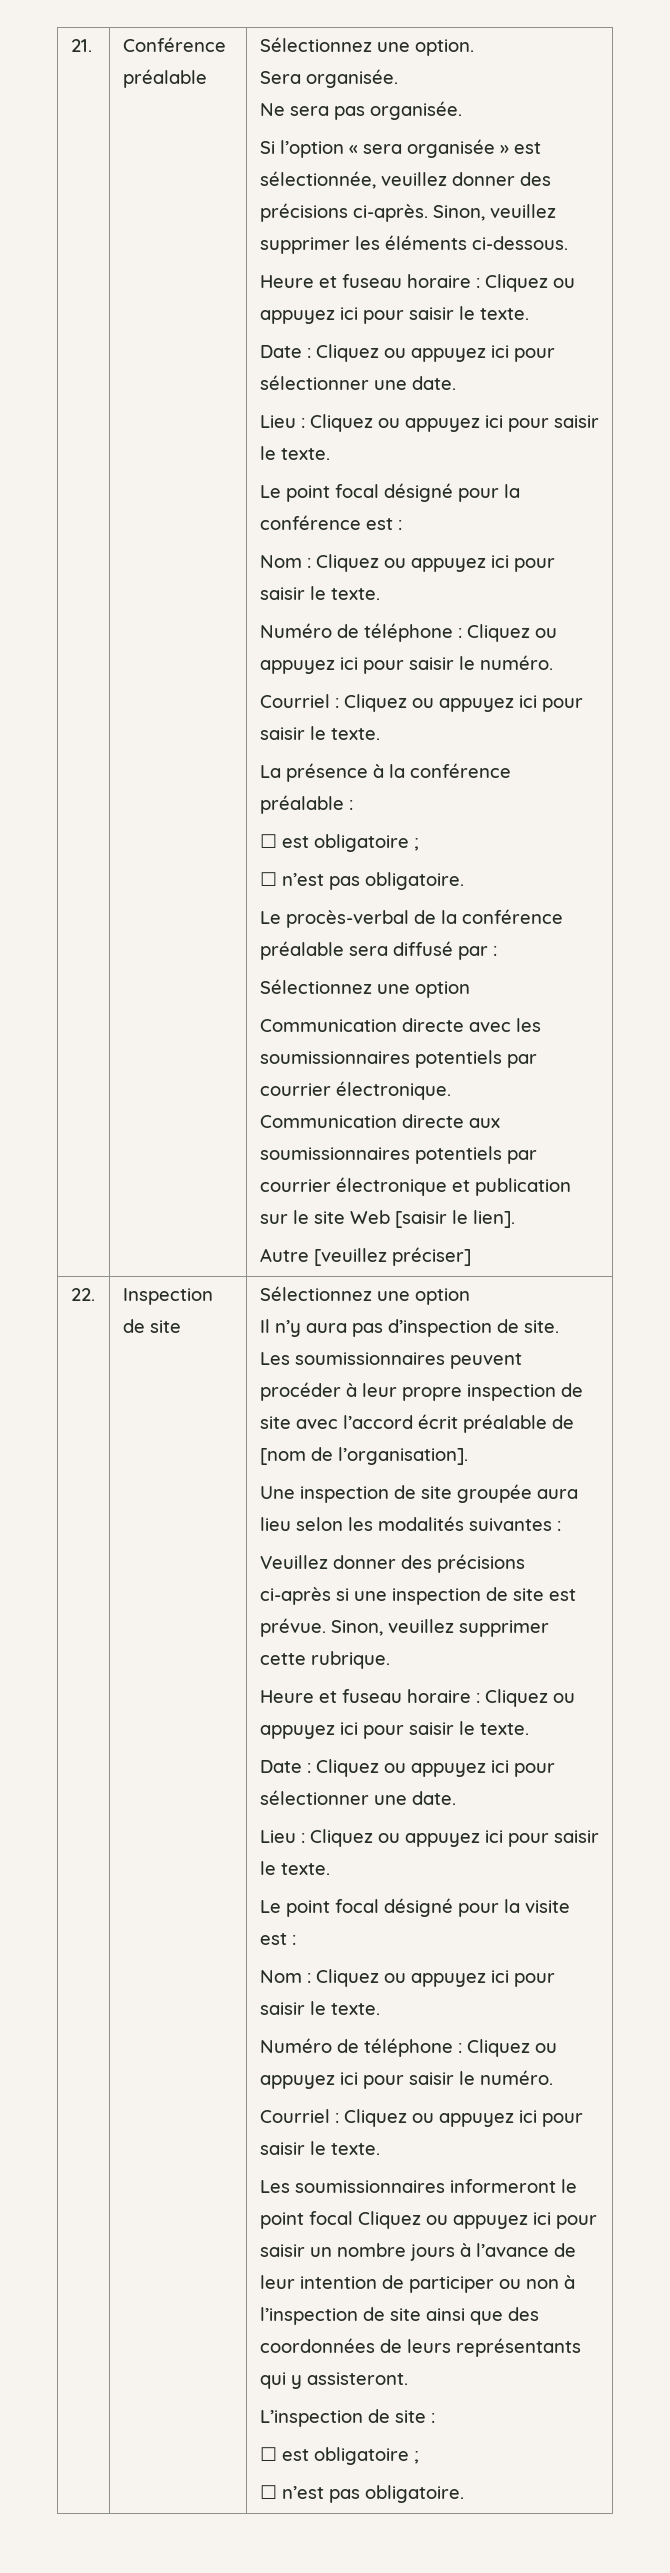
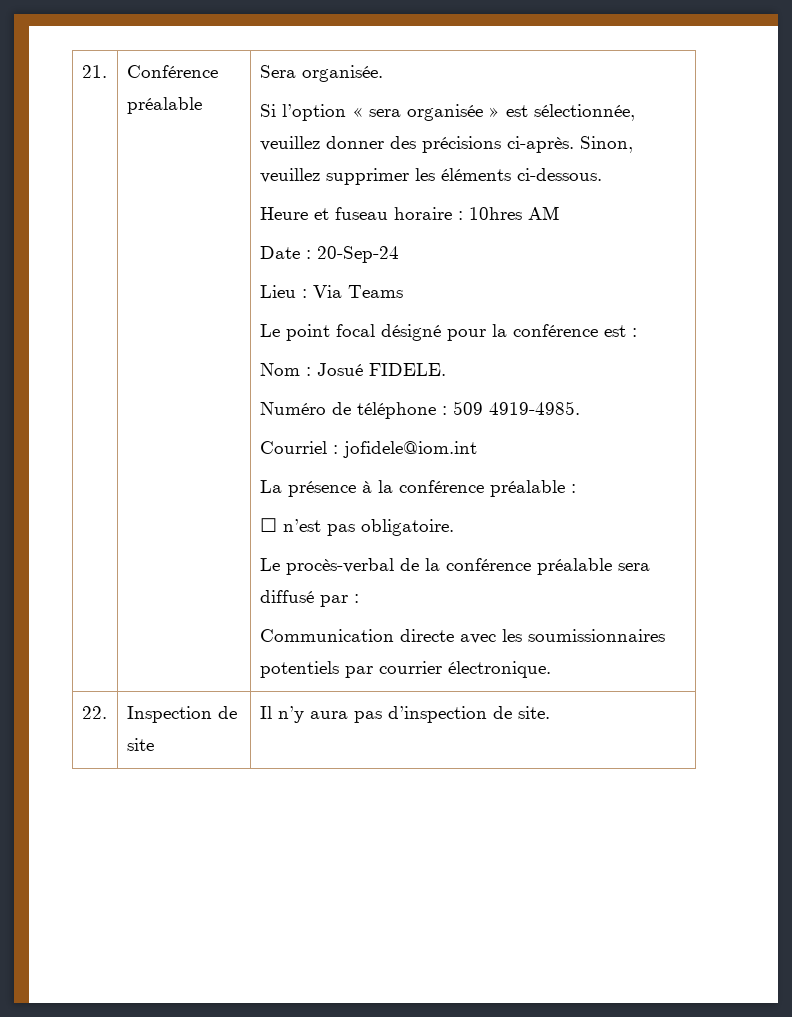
[259,37,474,56] Sélectionnez une option. // -> (202, 105) none
[259,101,462,120] // Ne sera pas organisée. -> (383, 73) none
[484,274,575,292] [259,306,529,324] [259,344,555,362] [259,375,456,390] [259,414,599,432] [259,446,330,460] Cliquez ou appuyez ici pour saisir le texte. // Date : Cliquez ou appuyez ici pour sélectionner une date. // Lieu : Cliquez ou appuyez ici pour saisir le texte. -> [468,206,559,220] [259,246,399,263] [259,285,403,298] 10hres AM // Date : 20-Sep-24 // Lieu : Via Teams
[315,554,555,572] [259,586,380,600] [259,623,557,642] [259,655,553,674] [259,694,583,712] [259,726,380,740] Cliquez ou appuyez ici pour saisir le texte. // Numéro de téléphone : Cliquez ou appuyez ici pour saisir le numéro. // Courriel : Cliquez ou appuyez ici pour saisir le texte. -> [316,363,446,376] [259,401,580,419] [259,441,477,458] Josué FIDELE. // Numéro de téléphone : 509 4919-4985. // Courriel : jofidele@iom.int
[259,834,419,852] // ☐ est obligatoire ; -> (576, 488) none
[259,979,470,998] // Sélectionnez une option -> (359, 598) none
[259,1114,500,1128] [259,1146,537,1164] [259,1177,571,1196] [259,1210,515,1228] [259,1247,471,1266] // Communication directe aux soumissionnaires potentiels par courrier électronique et publication sur le site Web [saisir le lien]. // Autre [veuillez préciser] -> (551, 669) none
[259,1286,470,1305] Sélectionnez une option // -> (154, 744) none
[259,1352,522,1369] [259,1382,583,1401] [259,1414,574,1433] [259,1447,468,1465] [259,1484,578,1503] [259,1516,561,1531] [259,1554,525,1573] [259,1587,576,1605] [259,1618,549,1637] [259,1651,390,1669] [259,1689,575,1707] [259,1721,529,1739] [259,1759,555,1777] [259,1790,456,1805] [259,1829,599,1847] [259,1861,330,1875] [259,1898,570,1917] [259,1933,296,1945] [259,1969,555,1987] [259,2001,380,2015] [259,2038,557,2057] [259,2070,553,2089] [259,2109,583,2127] [259,2141,380,2155] [259,2179,577,2193] [259,2211,597,2229] [259,2243,576,2261] [259,2275,575,2293] [259,2307,539,2325] [259,2338,581,2357] [259,2372,408,2389] [259,2409,435,2427] [259,2447,419,2465] [259,2485,464,2503] // Les soumissionnaires peuvent procéder à leur propre inspection de site avec l’accord écrit préalable de [nom de l’organisation]. // Une inspection de site groupée aura lieu selon les modalités suivantes : // Veuillez donner des précisions ci-après si une inspection de site est prévue. Sinon, veuillez supprimer cette rubrique. // Heure et fuseau horaire : Cliquez ou appuyez ici pour saisir le texte. // Date : Cliquez ou appuyez ici pour sélectionner une date. // Lieu : Cliquez ou appuyez ici pour saisir le texte. // Le point focal désigné pour la visite est : // Nom : Cliquez ou appuyez ici pour saisir le texte. // Numéro de téléphone : Cliquez ou appuyez ici pour saisir le numéro. // Courriel : Cliquez ou appuyez ici pour saisir le texte. // Les soumissionnaires informeront le point focal Cliquez ou appuyez ici pour saisir un nombre jours à l’avance de leur intention de participer ou non à l’inspection de site ainsi que des coordonnées de leurs représentants qui y assisteront. // L’inspection de site : // ☐ est obligatoire ; // ☐ n’est pas obligatoire. -> (550, 712) none

